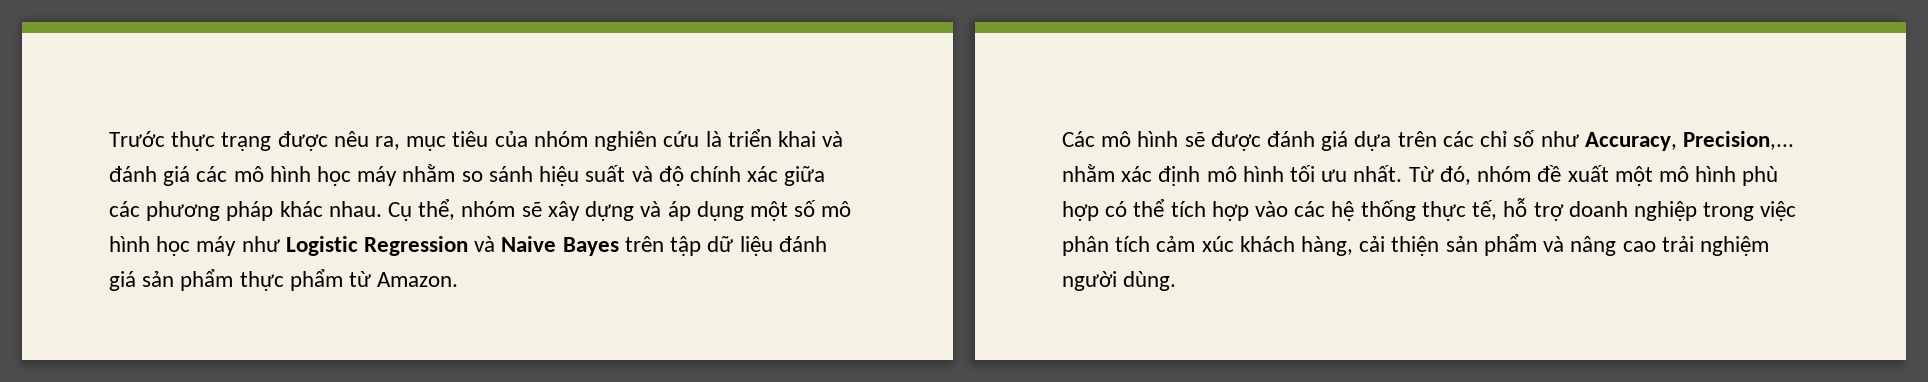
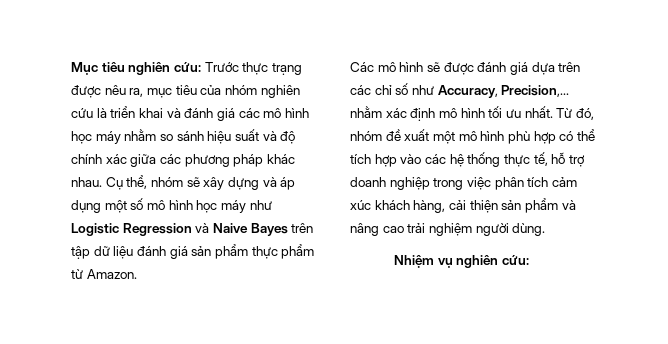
(109, 139) none -> [71,62,201,75] Mục tiêu nghiên cứu:
(1177, 281) none -> [393,255,529,268] // Nhiệm vụ nghiên cứu:

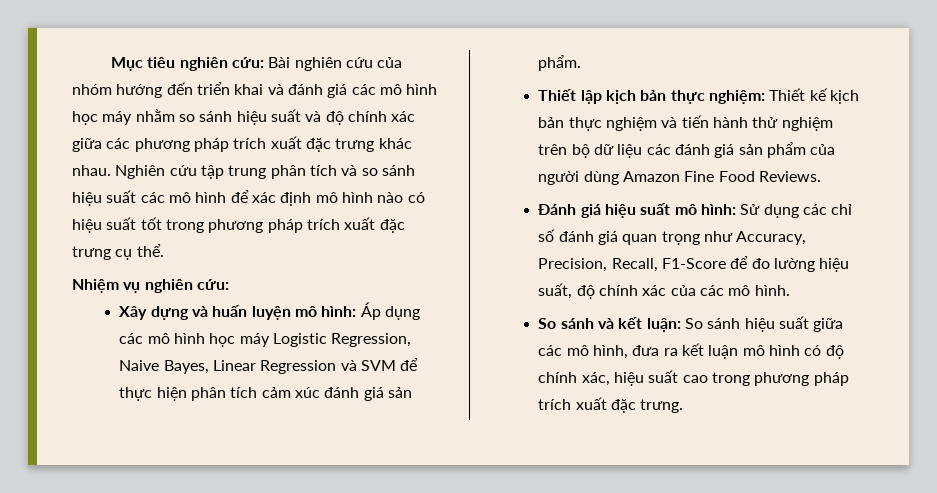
[204,62,302,75] [71,85,300,98] [71,108,107,118] Trước thực trạng được nêu ra, mục tiêu của nhóm nghiên cứu là -> [268,57,403,71] [72,82,193,98] Bài nghiên cứu của nhóm hướng đến
[266,154,295,164] [71,175,296,190] [71,198,272,213] [71,223,314,236] [71,244,315,259] [71,269,137,279] [350,62,581,75] [350,83,570,98] [350,106,594,121] [350,129,595,144] [350,152,585,167] [350,177,577,190] [350,198,576,213] [350,223,546,236] [393,255,529,268] khác nhau. Cụ thể, nhóm sẽ xây dựng và áp dụng một số mô hình học máy như Logistic Regression và Naive Bayes trên tập dữ liệu đánh giá sản phẩm thực phẩm từ Amazon. // Các mô hình sẽ được đánh giá dựa trên các chỉ số như Accuracy, Precision,... nhằm xác định mô hình tối ưu nhất. Từ đó, nhóm đề xuất một mô hình phù hợp có thể tích hợp vào các hệ thống thực tế, hỗ trợ doanh nghiệp trong việc phân tích cảm xúc khách hàng, cải thiện sản phẩm và nâng cao trải nghiệm người dùng. // Nhiệm vụ nghiên cứu: -> [233,136,412,152] [72,165,415,179] [72,190,425,206] [72,217,405,233] [72,244,164,260] [72,279,229,293] [119,302,420,320] [119,333,412,347] [119,358,419,374] [119,387,412,401] [538,55,582,71] [538,88,859,104] [538,115,833,131] [538,142,836,158] [538,171,821,185] [537,203,853,218] [538,229,807,245] [538,256,850,272] [538,283,790,299] [538,316,844,332] [538,343,844,359] [538,370,849,386] [538,397,684,413] trích xuất đặc trưng khác nhau. Nghiên cứu tập trung phân tích và so sánh hiệu suất các mô hình để xác định mô hình nào có hiệu suất tốt trong phương pháp trích xuất đặc trưng cụ thể. // Nhiệm vụ nghiên cứu: // Xây dựng và huấn luyện mô hình: Áp dụng các mô hình học máy Logistic Regression, Naive Bayes, Linear Regression và SVM để thực hiện phân tích cảm xúc đánh giá sản phẩm. // Thiết lập kịch bản thực nghiệm: Thiết kế kịch bản thực nghiệm và tiến hành thử nghiệm trên bộ dữ liệu các đánh giá sản phẩm của người dùng Amazon Fine Food Reviews. // Đánh giá hiệu suất mô hình: Sử dụng các chỉ số đánh giá quan trọng như Accuracy, Precision, Recall, F1-Score để đo lường hiệu suất, độ chính xác của các mô hình. // So sánh và kết luận: So sánh hiệu suất giữa các mô hình, đưa ra kết luận mô hình có độ chính xác, hiệu suất cao trong phương pháp trích xuất đặc trưng.

